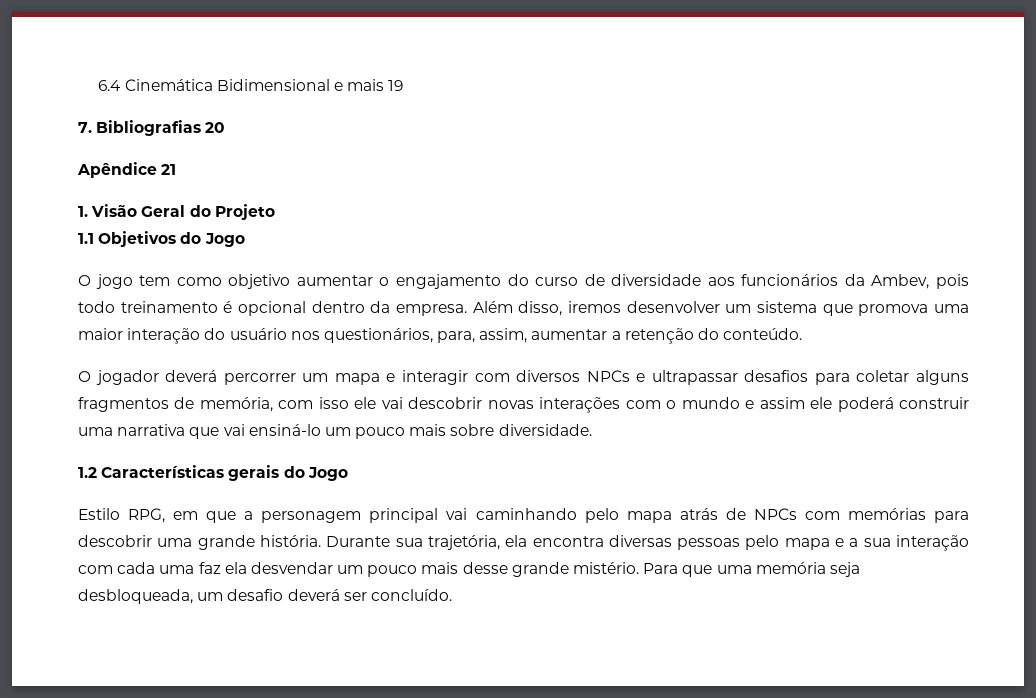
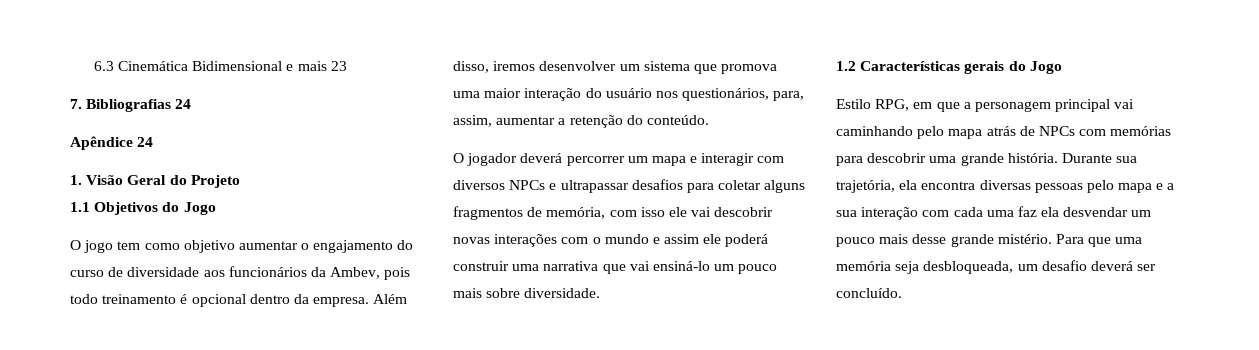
[98,80,122,91] 6.4 -> [93,61,114,71] 6.3
[388,80,404,91] 19 -> [330,61,347,71] 23
[205,122,226,133] 20 -> [175,99,192,109] 24
[161,164,177,175] 21 -> [137,137,154,147] 24

